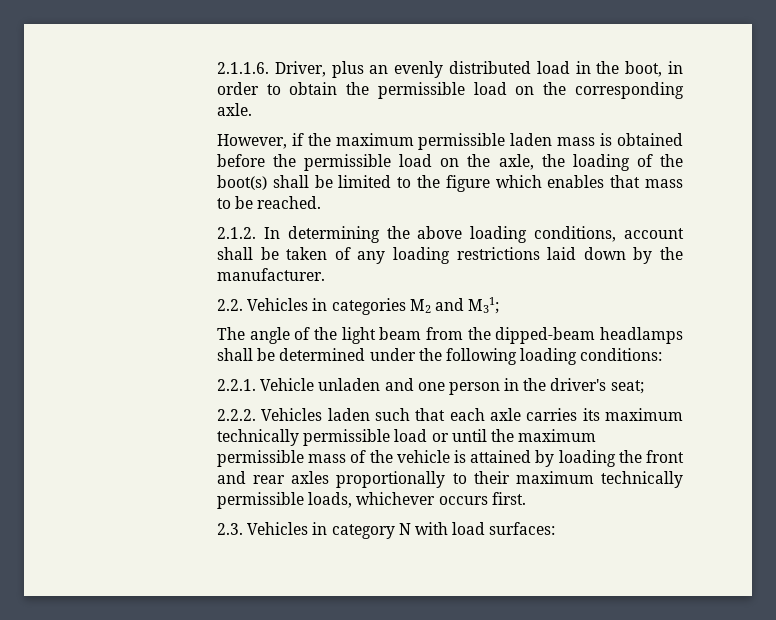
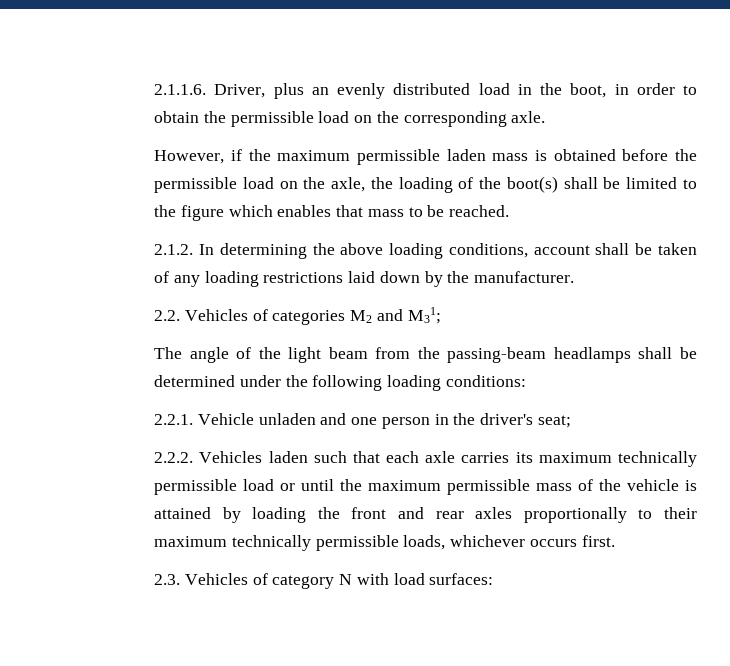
[312,298,328,311] in -> [252,309,268,321] of
[495,327,596,344] dipped-beam -> [447,347,547,363] passing-beam
[312,522,328,535] in -> [252,573,268,585] of

